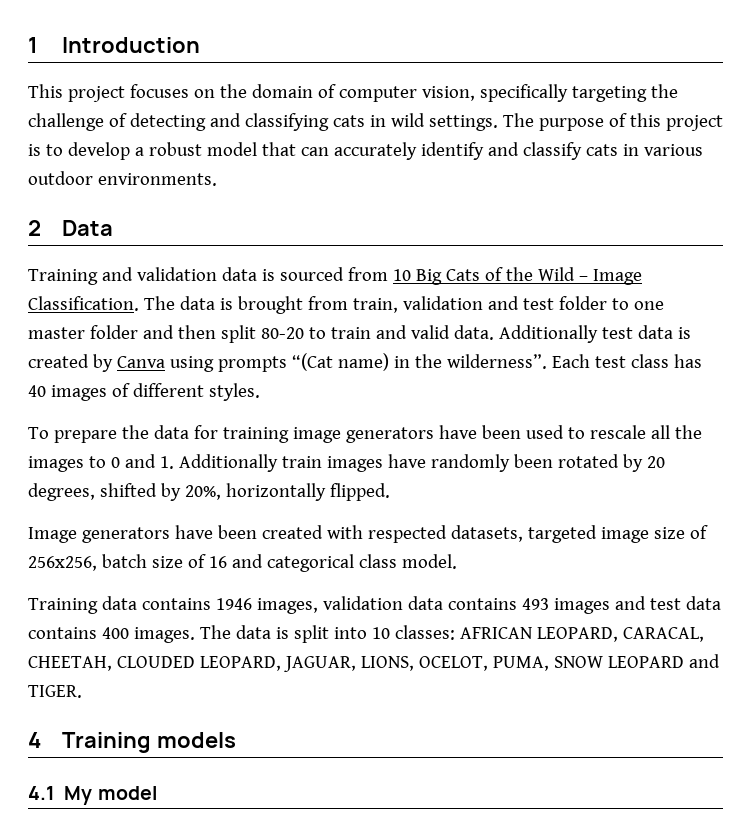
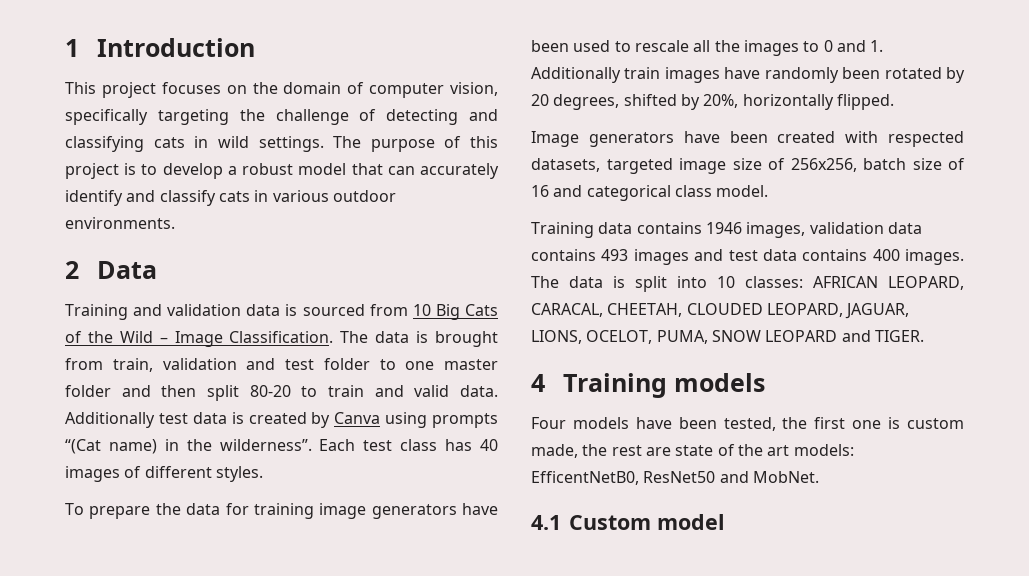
(236, 740) none -> [531,417,965,431] [531,444,854,458] [531,471,819,485] // Four models have been tested, the first one is custom made, the rest are state of the art models: EfficentNetB0, ResNet50 and MobNet.
[64,786,93,805] My -> [569,515,651,530] Custom

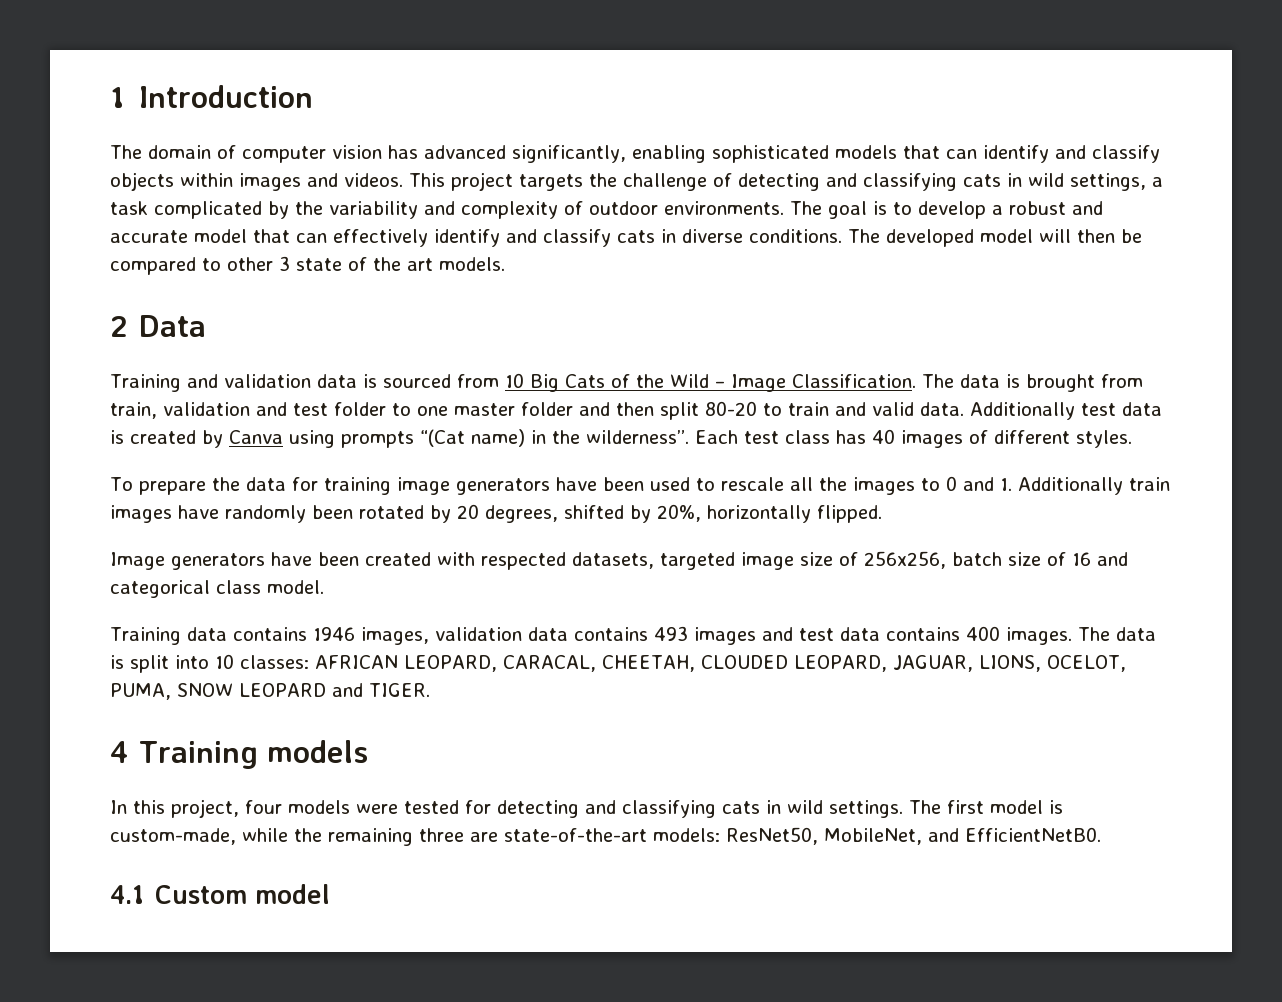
[65,82,498,98] [65,109,229,125] This project focuses on the domain of computer vision, specifically targeting -> [110,145,1160,163] [110,172,583,191] The domain of computer vision has advanced significantly, enabling sophisticated models that can identify and classify objects within images and videos. This project targets
[258,136,498,152] [65,163,119,179] settings. The purpose of this project -> [1070,173,1163,191] [110,201,867,219] settings, a task complicated by the variability and complexity of outdoor environments. The goal
(294, 169) none -> [1072,201,1103,215] [110,230,188,243] and accurate
[420,163,500,179] accurately -> [333,229,428,247] effectively
[272,190,396,202] [65,217,175,229] various outdoor environments. -> [682,229,1142,247] [110,256,505,275] diverse conditions. The developed model will then be compared to other 3 state of the art models.
[531,417,965,431] [531,444,854,458] [531,471,819,485] Four models have been tested, the first one is custom made, the rest are state of the art models: EfficentNetB0, ResNet50 and MobNet. -> [110,799,1063,818] [110,827,1101,846] In this project, four models were tested for detecting and classifying cats in wild settings. The first model is custom-made, while the remaining three are state-of-the-art models: ResNet50, MobileNet, and EfficientNetB0.

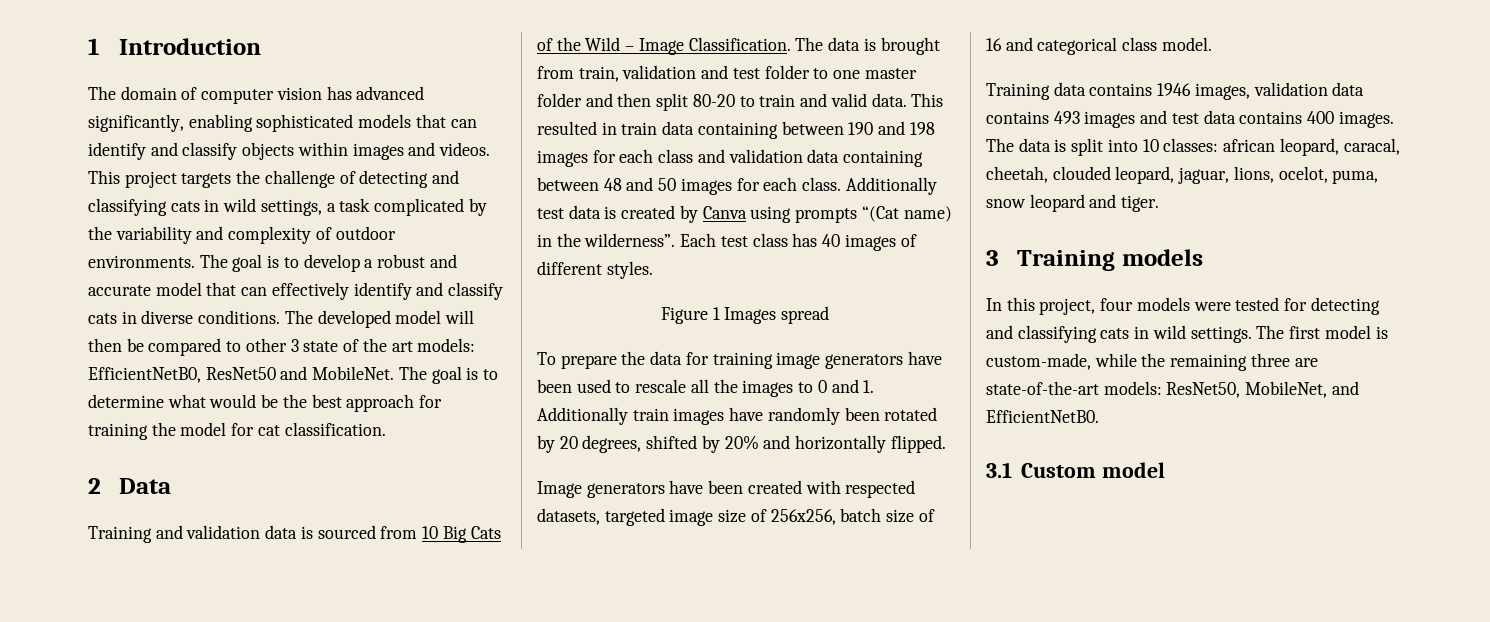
[439,257,505,271] models. -> [417,338,476,352] [88,366,499,384] [88,394,443,412] [88,422,386,440] models: EfficientNetB0, ResNet50 and MobileNet. The goal is to determine what would be the best approach for training the model for cat classification.
(964, 409) none -> [911,93,944,107] [537,121,935,139] [537,149,924,167] [537,177,842,195] This resulted in train data containing between 190 and 198 images for each class and validation data containing between 48 and 50 images for each class.
(1132, 439) none -> [660,306,830,324] // Figure 1 Images spread
[657,504,701,522] 20%, -> [724,435,791,450] 20% and
[315,655,1126,672] [110,683,430,700] [110,741,128,763] AFRICAN LEOPARD, CARACAL, CHEETAH, CLOUDED LEOPARD, JAGUAR, LIONS, OCELOT, PUMA, SNOW LEOPARD and TIGER. // 4 -> [1223,138,1400,156] [986,166,1379,184] [986,194,1160,212] [986,250,999,266] african leopard, caracal, cheetah, clouded leopard, jaguar, lions, ocelot, puma, snow leopard and tiger. // 3
[110,885,145,904] 4.1 -> [986,462,1012,478] 3.1

